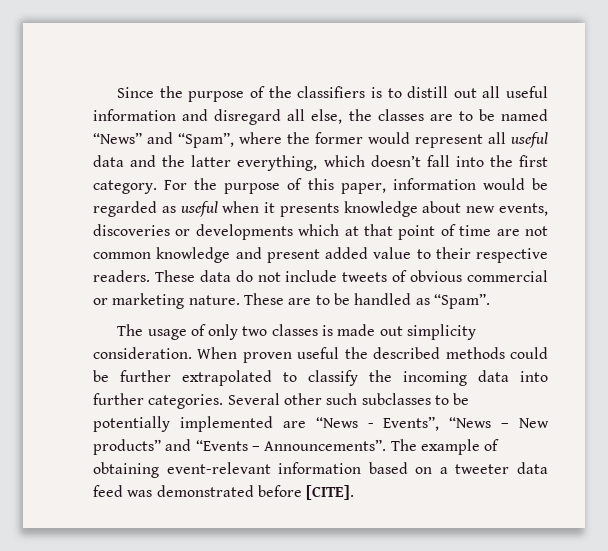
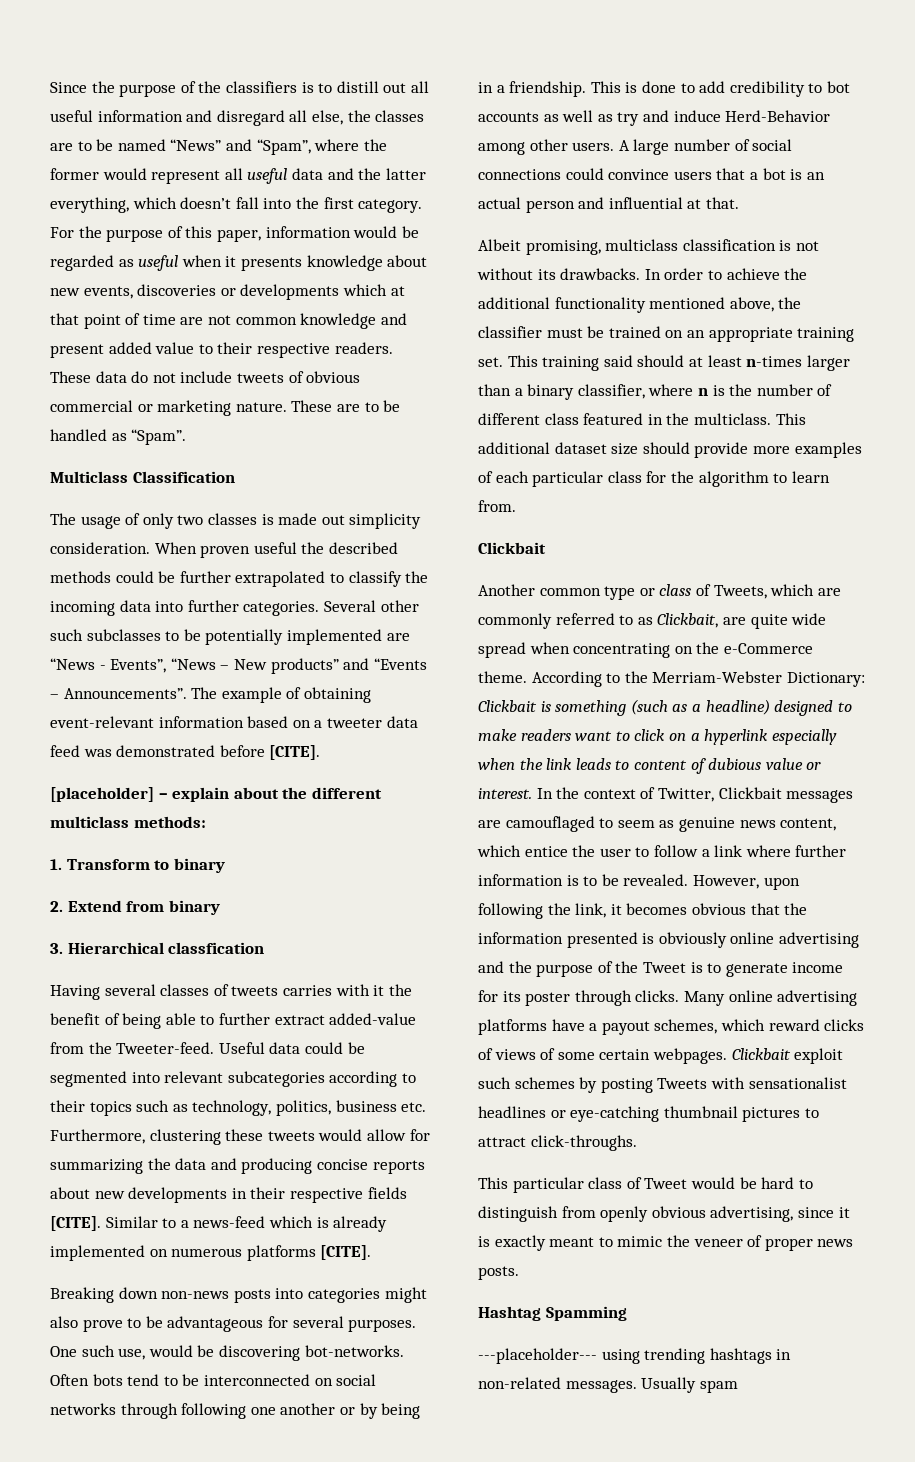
(490, 301) none -> [50,471,235,483] // Multiclass Classification
(355, 492) none -> [50,787,382,802] [50,816,206,828] [50,858,225,873] [50,900,220,915] [50,942,265,954] [50,984,412,1000] [50,1013,417,1029] [50,1042,365,1054] [50,1071,416,1087] [50,1100,427,1116] [50,1129,430,1145] [50,1158,425,1174] [50,1187,407,1203] [50,1216,388,1232] [50,1245,372,1261] [50,1287,427,1303] [50,1316,417,1332] [50,1345,404,1361] [50,1374,377,1386] [50,1403,421,1419] [478,81,850,97] [478,110,831,126] [478,139,793,155] [478,168,825,180] [478,197,739,213] [478,239,819,255] [477,268,808,280] [478,297,802,313] [478,326,855,342] [478,355,850,371] [478,384,833,400] [478,413,806,425] [478,442,862,458] [478,471,830,487] [478,500,516,512] [478,542,546,554] [478,584,841,600] [478,613,827,629] [478,642,813,658] [478,671,865,687] [478,699,852,716] [478,729,837,745] [478,758,822,774] [478,787,854,803] [478,816,837,832] [477,845,847,857] [478,874,800,890] [478,903,808,919] [478,932,859,948] [478,961,844,977] [478,990,858,1006] [478,1019,865,1035] [478,1048,844,1064] [478,1077,847,1093] [478,1106,819,1122] [478,1135,637,1151] [478,1177,813,1193] [478,1206,850,1222] [478,1235,854,1251] [478,1266,519,1280] [478,1306,627,1321] [478,1348,792,1364] [478,1377,738,1393] // [placeholder] – explain about the different multiclass methods: // 1. Transform to binary // 2. Extend from binary // 3. Hierarchical classfication // Having several classes of tweets carries with it the benefit of being able to further extract added-value from the Tweeter-feed. Useful data could be segmented into relevant subcategories according to their topics such as technology, politics, business etc. Furthermore, clustering these tweets would allow for summarizing the data and producing concise reports about new developments in their respective fields [CITE]. Similar to a news-feed which is already implemented on numerous platforms [CITE]. // Breaking down non-news posts into categories might also prove to be advantageous for several purposes. One such use, would be discovering bot-networks. Often bots tend to be interconnected on social networks through following one another or by being in a friendship. This is done to add credibility to bot accounts as well as try and induce Herd-Behavior among other users. A large number of social connections could convince users that a bot is an actual person and influential at that. // Albeit promising, multiclass classification is not without its drawbacks. In order to achieve the additional functionality mentioned above, the classifier must be trained on an appropriate training set. This training said should at least n-times larger than a binary classifier, where n is the number of different class featured in the multiclass. This additional dataset size should provide more examples of each particular class for the algorithm to learn from. // Clickbait // Another common type or class of Tweets, which are commonly referred to as Clickbait, are quite wide spread when concentrating on the e-Commerce theme. According to the Merriam-Webster Dictionary: Clickbait is something (such as a headline) designed to make readers want to click on a hyperlink especially when the link leads to content of dubious value or interest. In the context of Twitter, Clickbait messages are camouflaged to seem as genuine news content, which entice the user to follow a link where further information is to be revealed. However, upon following the link, it becomes obvious that the information presented is obviously online advertising and the purpose of the Tweet is to generate income for its poster through clicks. Many online advertising platforms have a payout schemes, which reward clicks of views of some certain webpages. Clickbait exploit such schemes by posting Tweets with sensationalist headlines or eye-catching thumbnail pictures to attract click-throughs. // This particular class of Tweet would be hard to distinguish from openly obvious advertising, since it is exactly meant to mimic the veneer of proper news posts. // Hashtag Spamming // ---placeholder--- using trending hashtags in non-related messages. Usually spam

